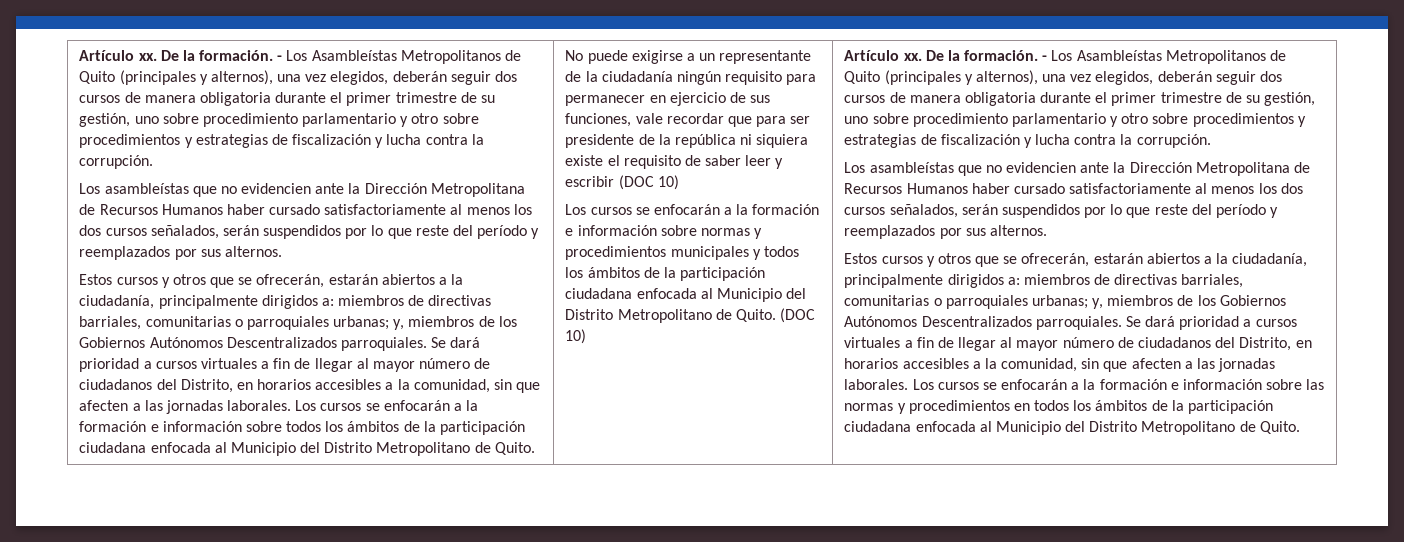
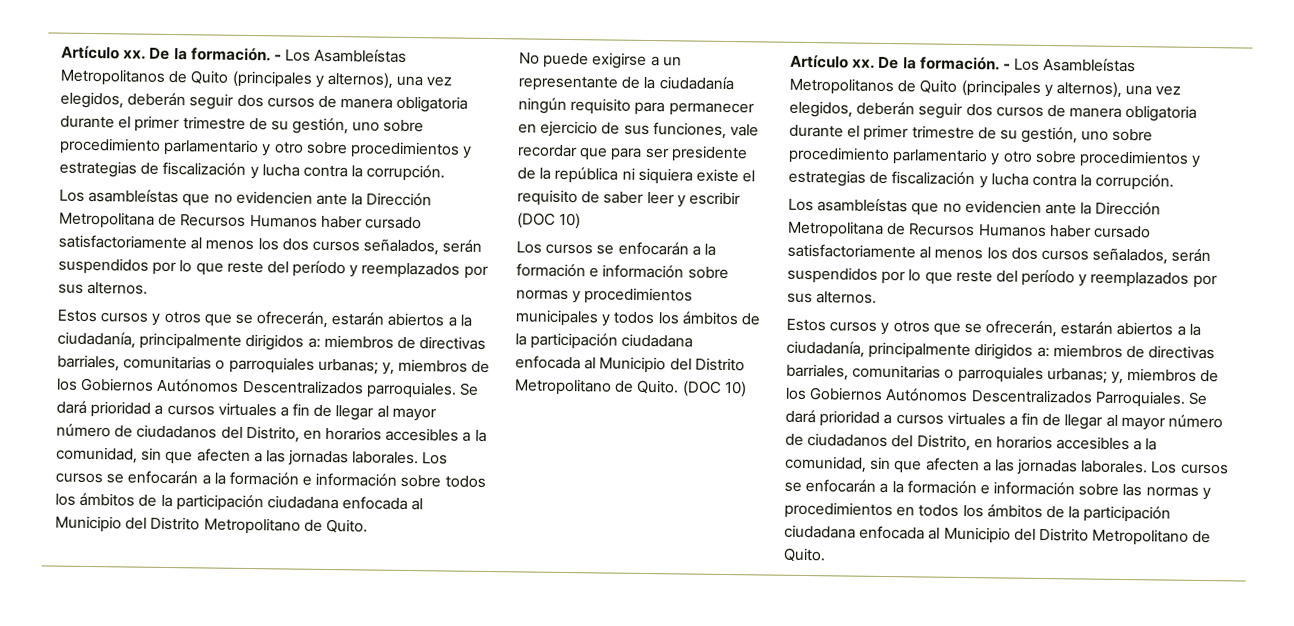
[1035,316,1122,330] parroquiales. -> [1094,390,1186,408] Parroquiales.

